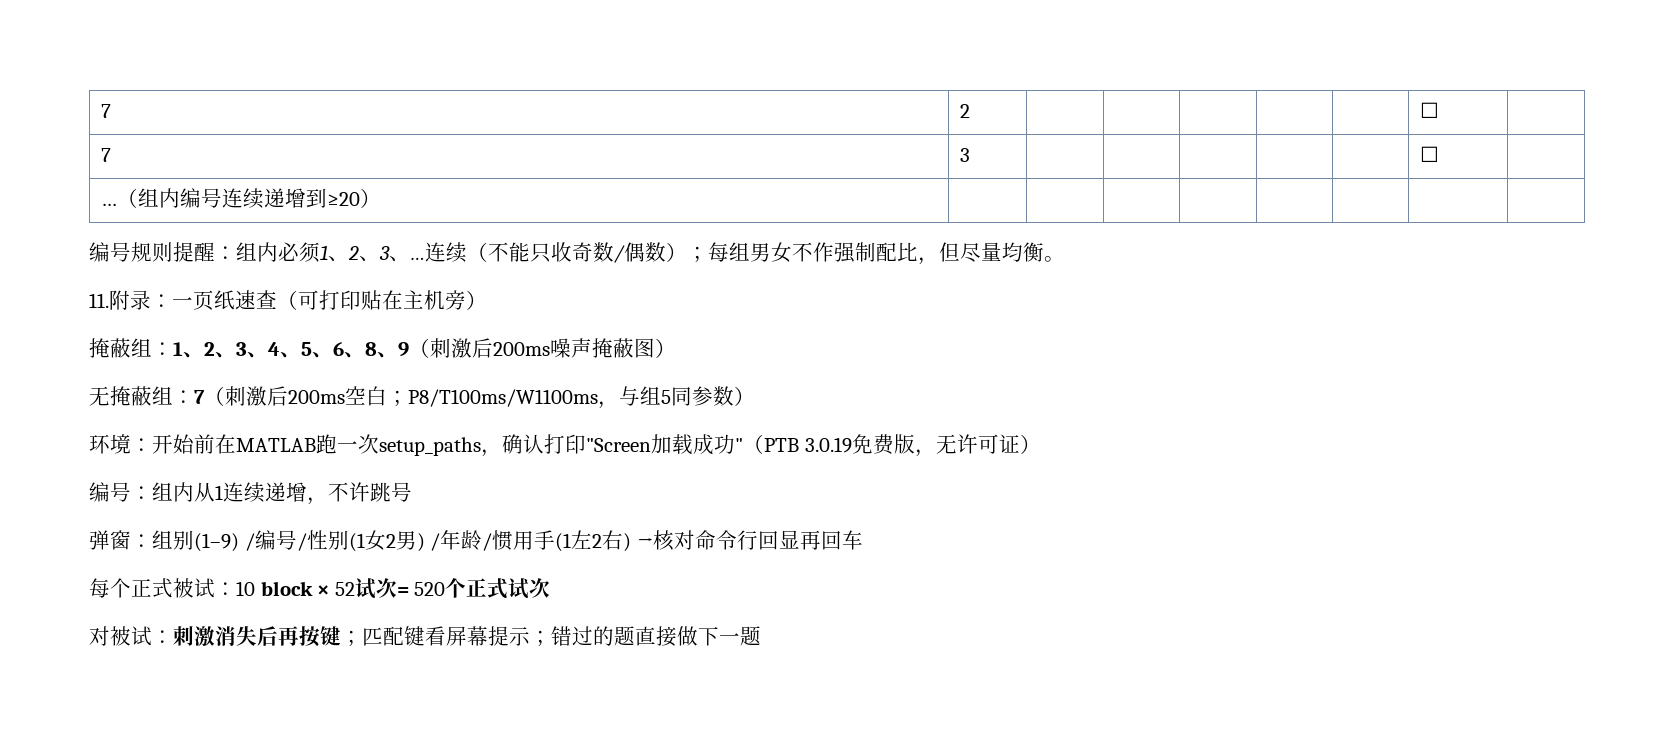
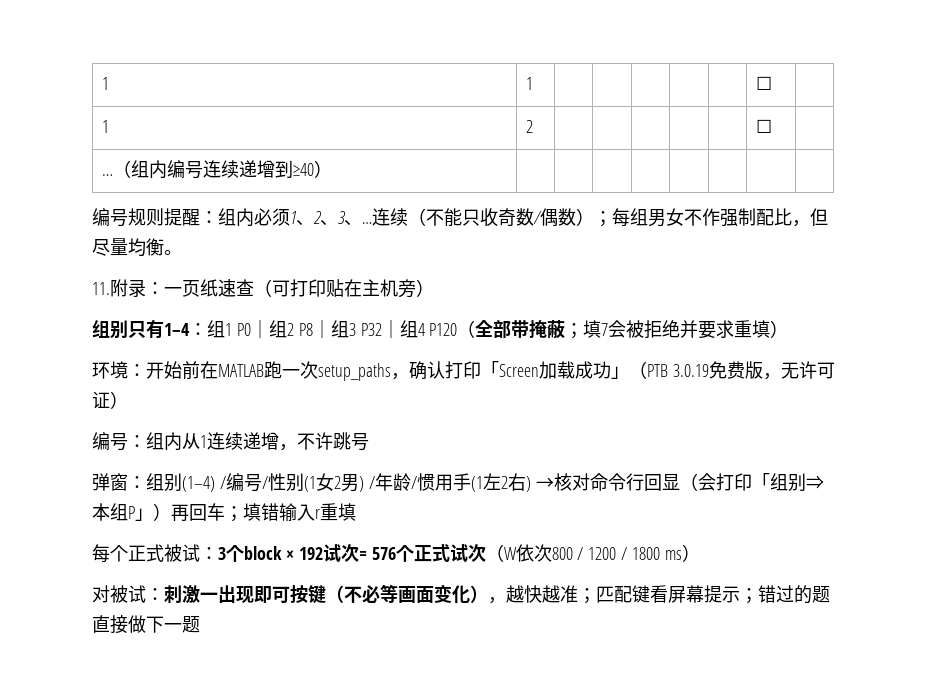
[100,104,111,118] [959,104,970,118] [1419,102,1439,118] [100,148,111,162] [959,148,970,162] 7 | 2 | | | | | | ☐ | // 7 | 3 -> [101,77,109,90] [525,77,533,90] [755,76,772,90] [101,120,109,133] [525,120,533,133] 1 | 1 | | | | | | ☐ | // 1 | 2
[326,192,360,206] ≥20 -> [292,163,314,176] ≥40
[89,338,676,358] [89,386,734,409] 掩蔽组：1、2、3、4、5、6、8、9（刺激后200ms噪声掩蔽图） // 无掩蔽组：7（刺激后200ms空白；P8/T100ms/W1100ms，与组5同参数 -> [92,320,771,339] 组别只有1–4：组1 P0｜组2 P8｜组3 P32｜组4 P120（全部带掩蔽；填7会被拒绝并要求重填
[586,438,651,452] "Screen -> [480,361,539,377] 「Screen
[735,438,743,452] " -> [610,366,629,379] 」
[194,533,239,552] (1–9) -> [182,476,215,492] (1–4)
[799,530,863,550] 再回车 -> [679,473,824,492] [92,503,356,522] （会打印「组别⇒本组P」）再回车；填错输入r重填
[236,581,255,596] 10 -> [218,545,244,562] 3个
[334,582,355,596] 52 -> [298,547,323,560] 192
[414,582,446,596] 520 -> [371,547,396,560] 576
[89,626,341,647] // 对被试：刺激消失后再按键 -> [485,544,700,562] [92,584,578,604] （W依次800 / 1200 / 1800 ms） // 对被试：刺激一出现即可按键（不必等画面变化），越快越准

